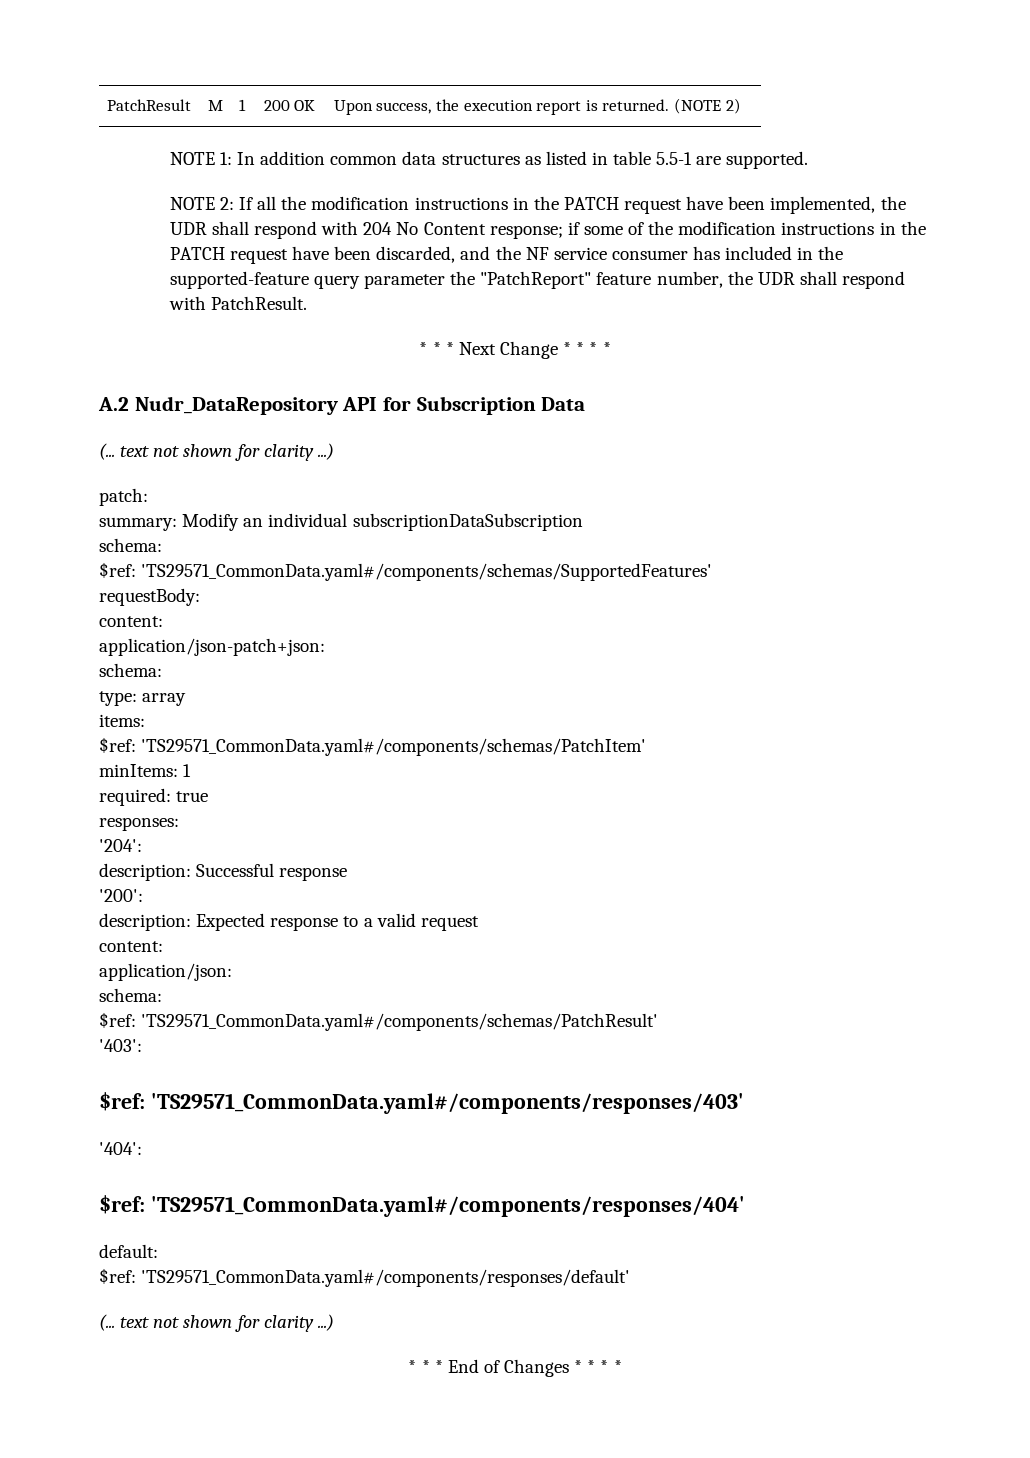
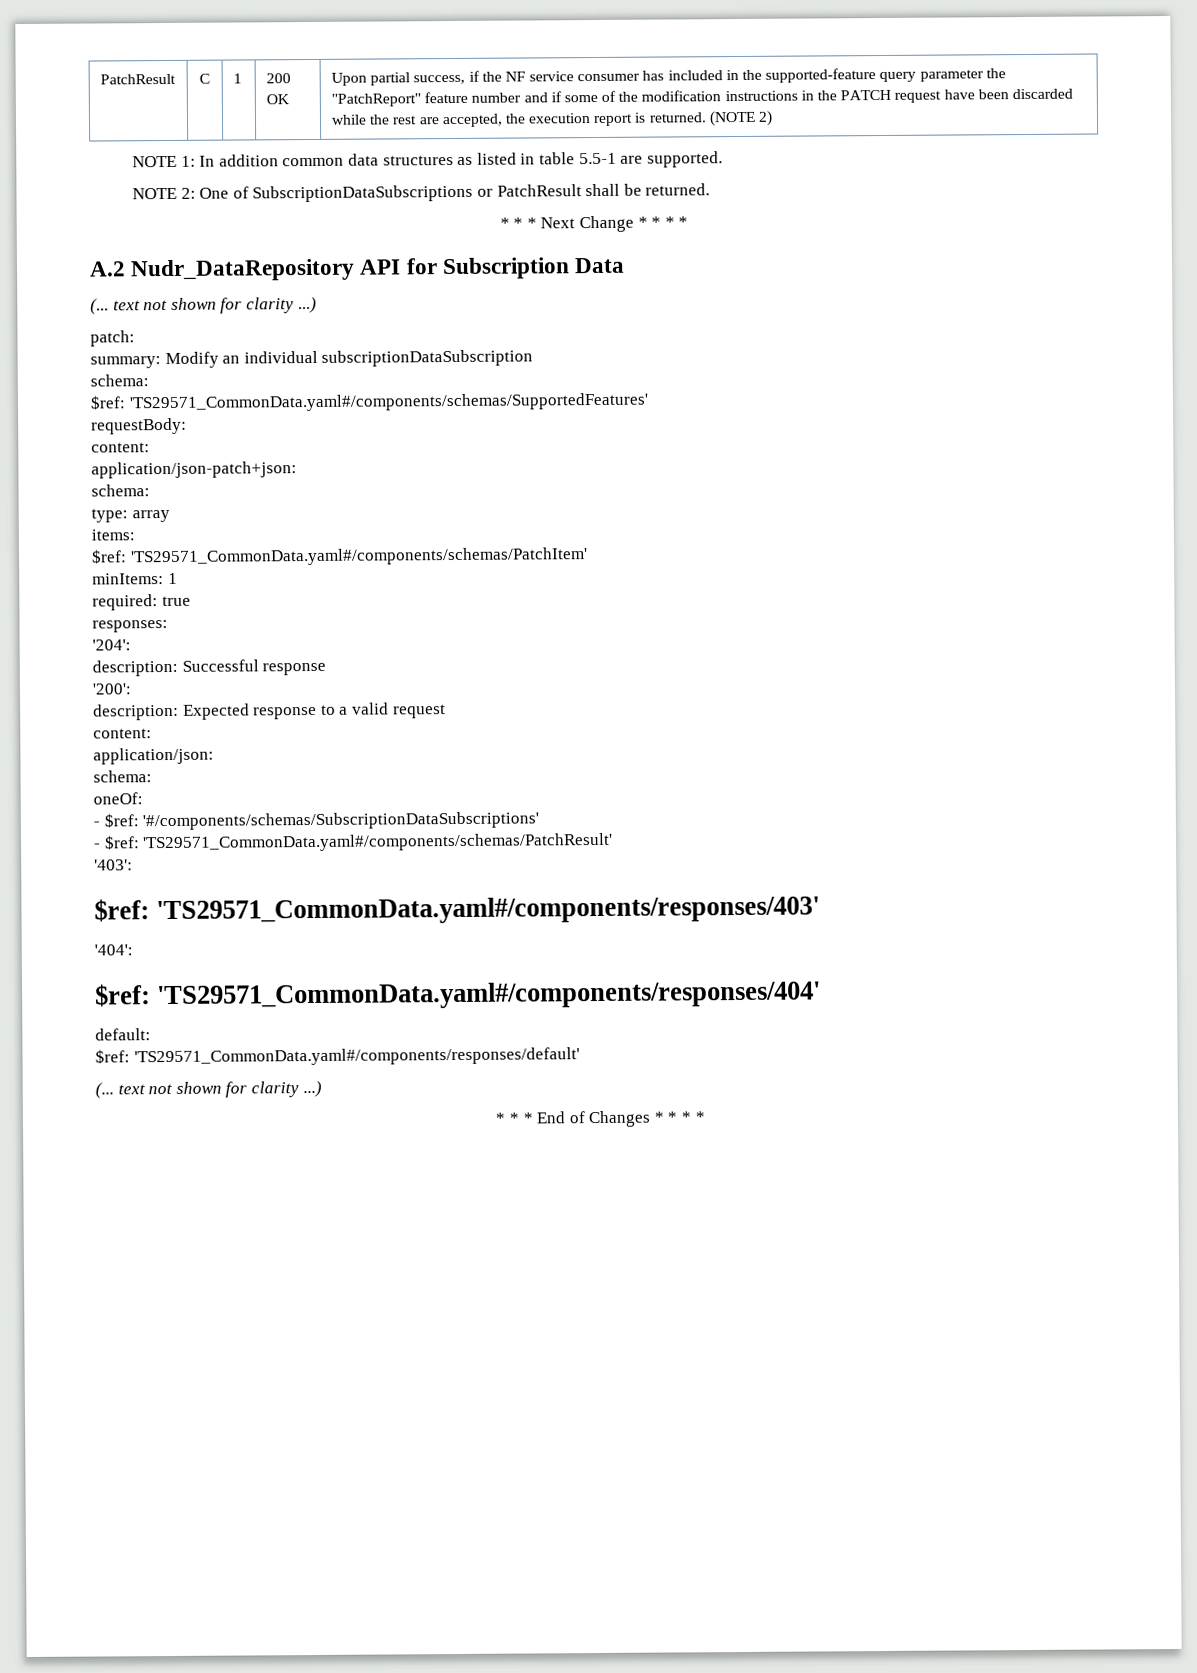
[208,100,223,111] M -> [199,73,210,84] C
[376,102,432,114] success, -> [370,68,1006,86] [330,88,1073,107] [330,113,503,128] partial success, if the NF service consumer has included in the supported-feature query parameter the "PatchReport" feature number and if some of the modification instructions in the PATCH request have been discarded while the rest are accepted,
[239,196,906,214] [169,221,926,239] [169,246,844,264] [169,271,906,289] [168,296,307,310] If all the modification instructions in the PATCH request have been implemented, the UDR shall respond with 204 No Content response; if some of the modification instructions in the PATCH request have been discarded, and the NF service consumer has included in the supported-feature query parameter the "PatchReport" feature number, the UDR shall respond with PatchResult. -> [199,183,711,203] One of SubscriptionDataSubscriptions or PatchResult shall be returned.
(162, 995) none -> [93,792,143,805] [93,811,540,831] [94,843,101,849] oneOf: // - $ref: '#/components/schemas/SubscriptionDataSubscriptions' // -

